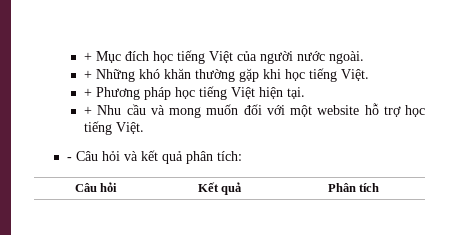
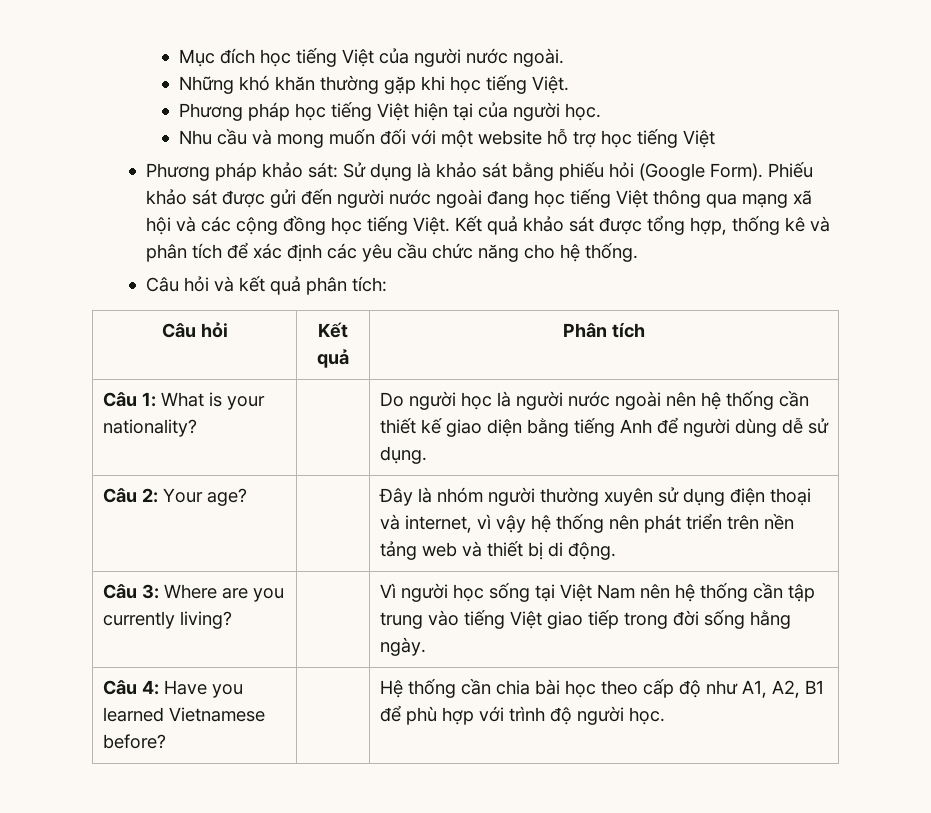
[84,52,93,61] + -> (178, 58) none
[84,70,93,79] + -> (564, 57) none
[84,88,93,97] + -> (569, 85) none
[287,87,306,99] [84,106,93,115] tại. // + -> [452,102,601,121] tại của người học. //
[116,122,145,134] [66,157,72,161] Việt. // - -> [682,130,715,148] [145,162,813,181] [145,189,812,208] [145,215,830,235] [145,242,638,262] Việt // Phương pháp khảo sát: Sử dụng là khảo sát bằng phiếu hỏi (Google Form). Phiếu khảo sát được gửi đến người nước ngoài đang học tiếng Việt thông qua mạng xã hội và các cộng đồng học tiếng Việt. Kết quả khảo sát được tổng hợp, thống kê và phân tích để xác định các yêu cầu chức năng cho hệ thống. //
(380, 187) none -> [102,392,265,410] [102,419,197,437] [379,391,809,410] [379,417,829,437] [379,446,427,464] [102,488,247,506] [378,487,811,506] [379,513,794,533] [379,541,616,560] [102,584,284,602] [102,611,232,629] [379,583,815,602] [379,610,791,629] [379,637,426,656] [102,680,243,698] [102,707,265,722] [102,734,166,749] [379,679,824,698] [379,705,665,725] // Câu 1: What is your nationality? | | Do người học là người nước ngoài nên hệ thống cần thiết kế giao diện bằng tiếng Anh để người dùng dễ sử dụng. // Câu 2: Your age? | | Đây là nhóm người thường xuyên sử dụng điện thoại và internet, vì vậy hệ thống nên phát triển trên nền tảng web và thiết bị di động. // Câu 3: Where are you currently living? | | Vì người học sống tại Việt Nam nên hệ thống cần tập trung vào tiếng Việt giao tiếp trong đời sống hằng ngày. // Câu 4: Have you learned Vietnamese before? | | Hệ thống cần chia bài học theo cấp độ như A1, A2, B1 để phù hợp với trình độ người học.

